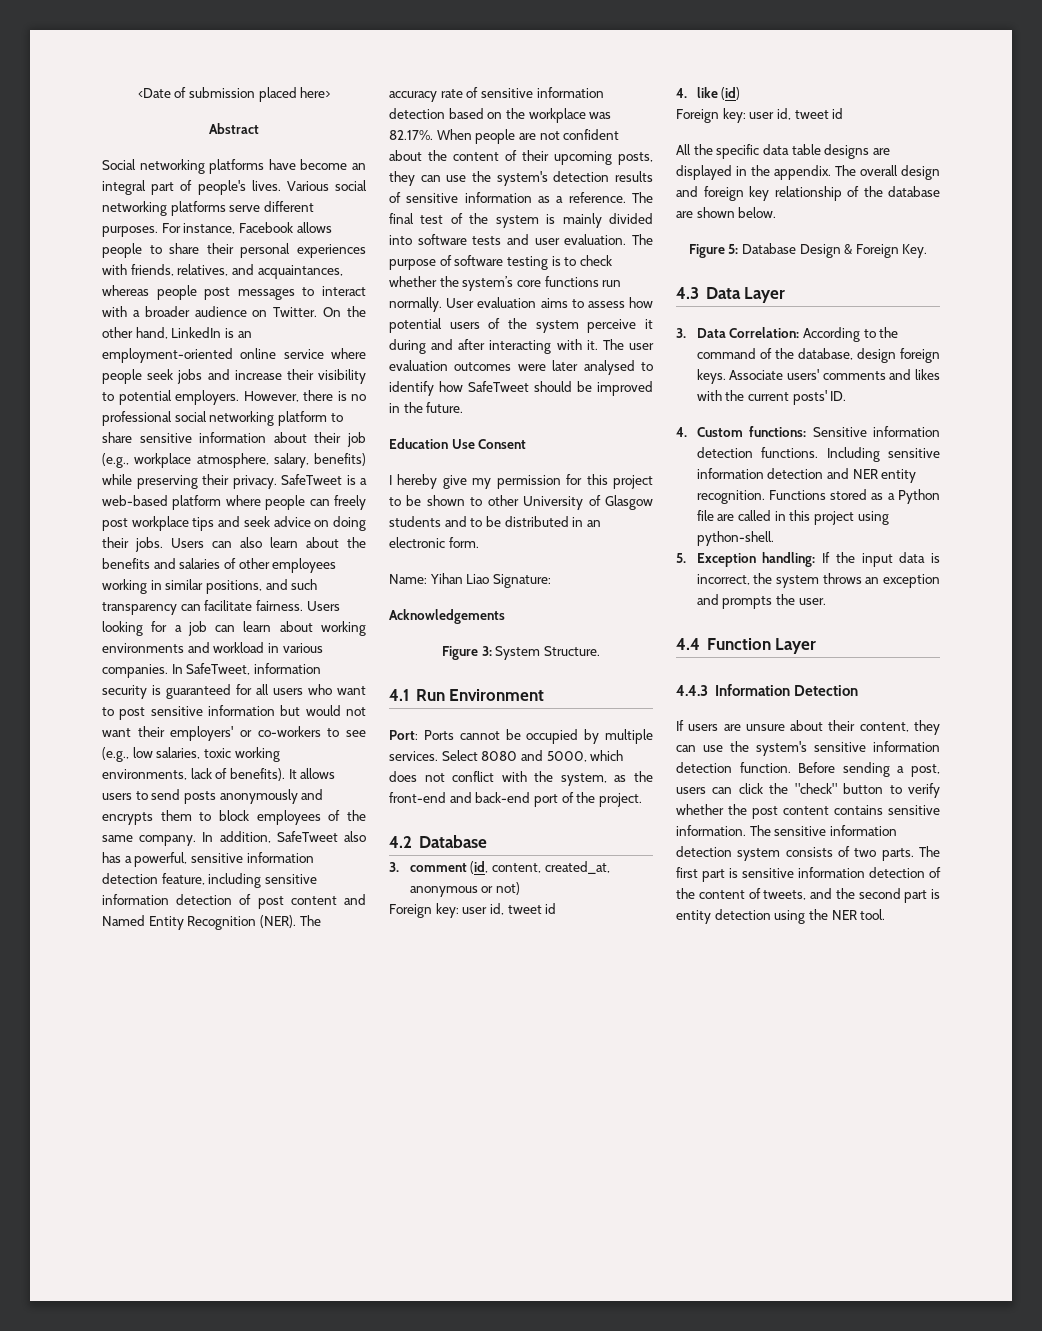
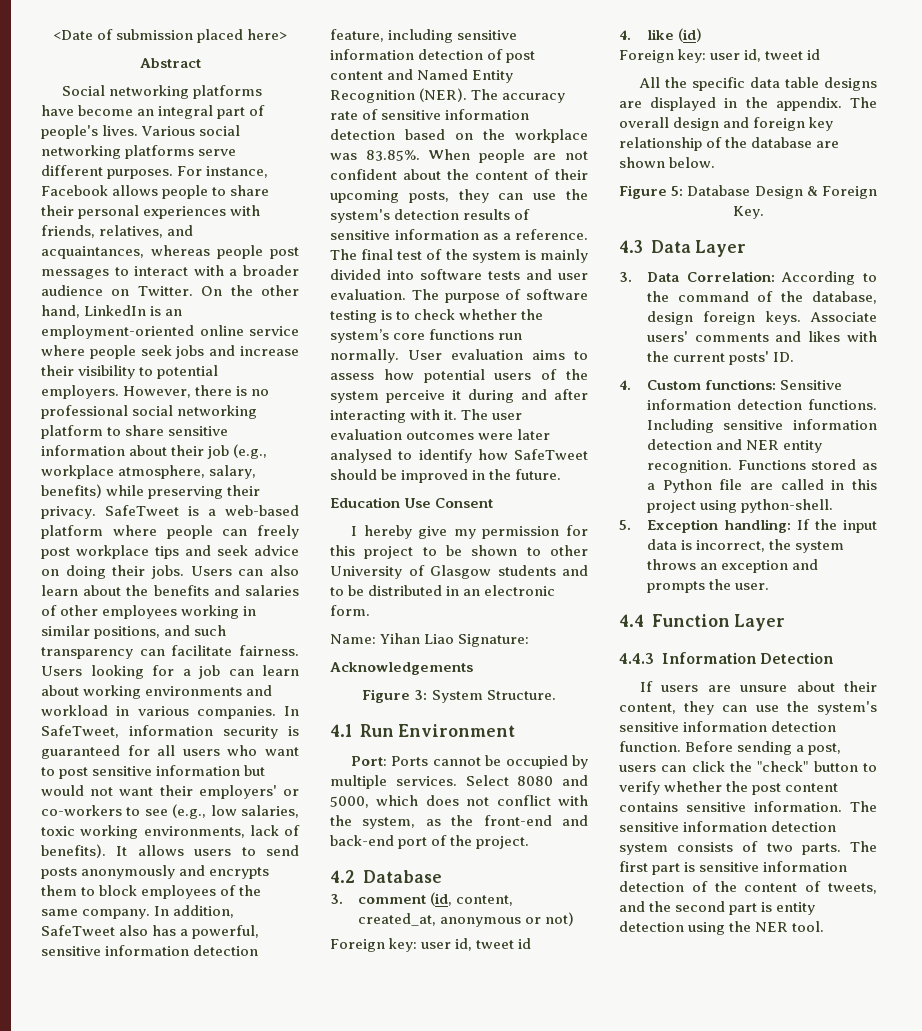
[389,130,433,140] 82.17%. -> [365,150,420,161] 83.85%.

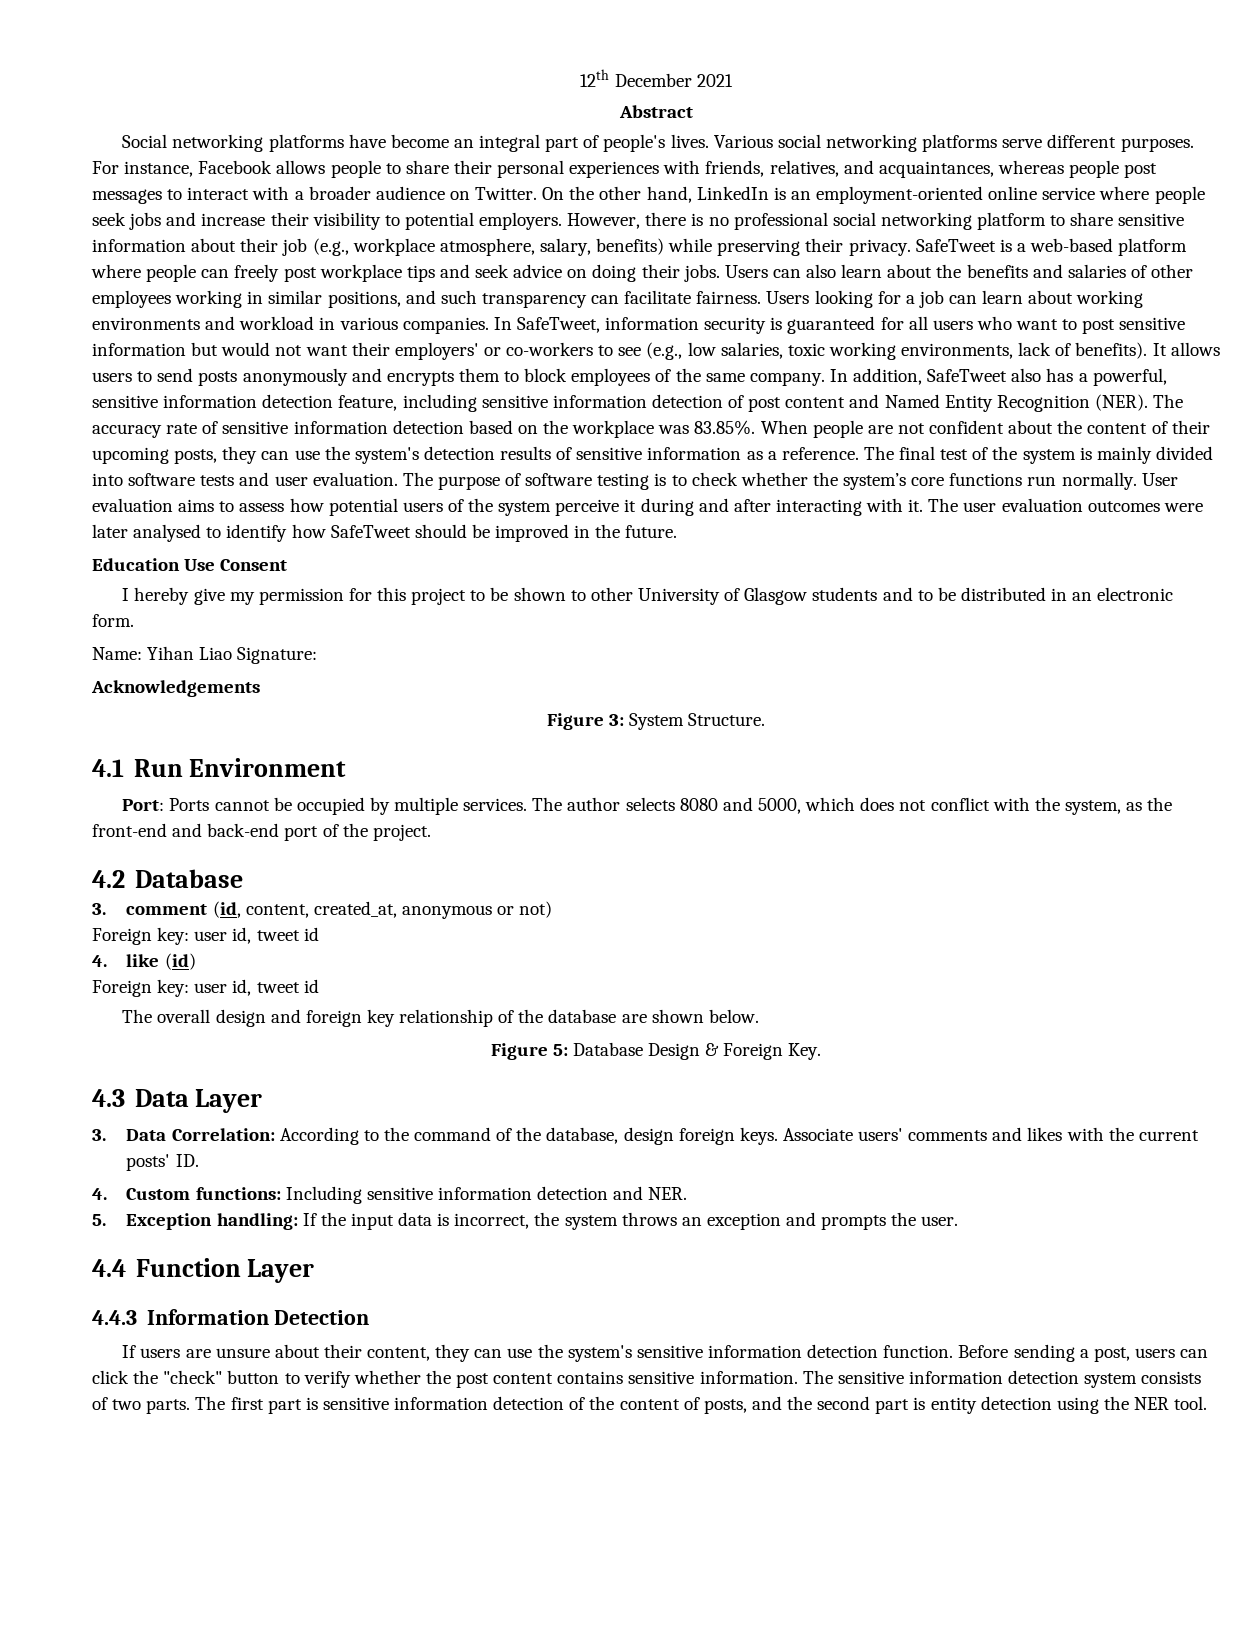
[52,29,288,43] <Date of submission placed here> -> [580,69,733,87] 12th December 2021
[465,775,509,786] Select -> [532,797,675,811] The author selects
[639,77,877,91] [619,97,842,111] All the specific data table designs are displayed in the appendix. -> (319, 986) none
[779,380,842,390] [646,399,877,410] Sensitive information detection functions. -> (281, 1193) none
[745,440,822,453] [646,459,877,473] [646,479,877,493] [646,499,833,513] NER entity recognition. Functions stored as a Python file are called in this project using python-shell. -> [648,1187,688,1200] NER.
[828,883,877,894] tweets, -> [703,1399,747,1414] posts,

